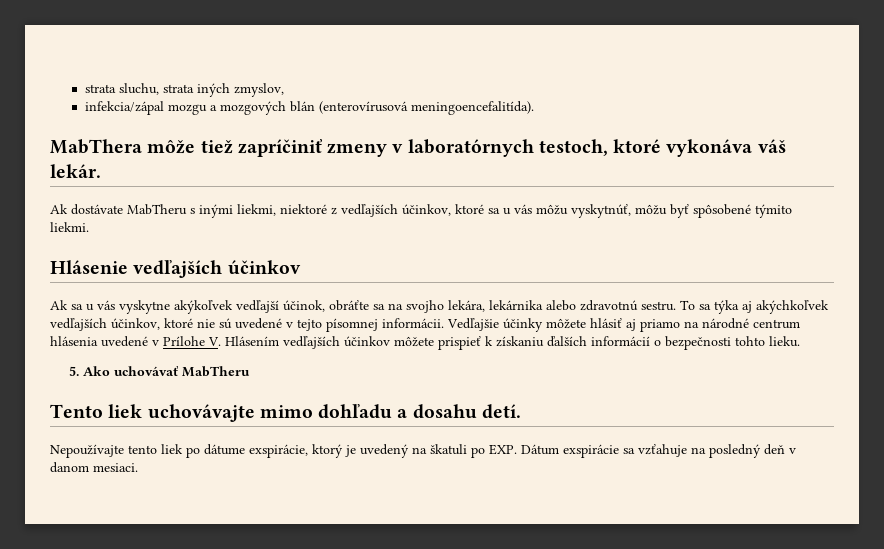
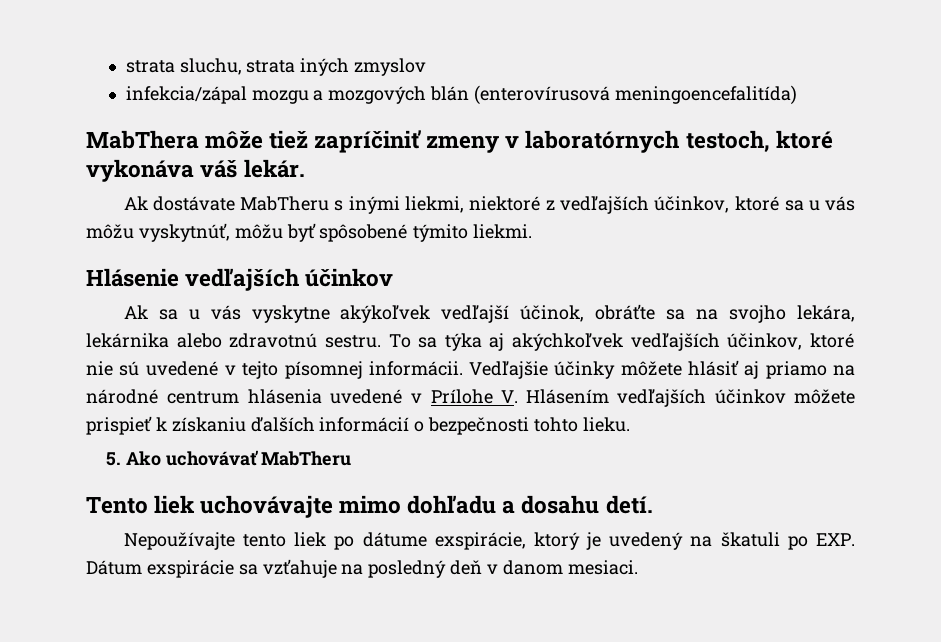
[233,83,284,97] zmyslov, -> [354,58,427,76] zmyslov
[410,101,534,115] meningoencefalitída). -> [614,85,797,105] meningoencefalitída)

